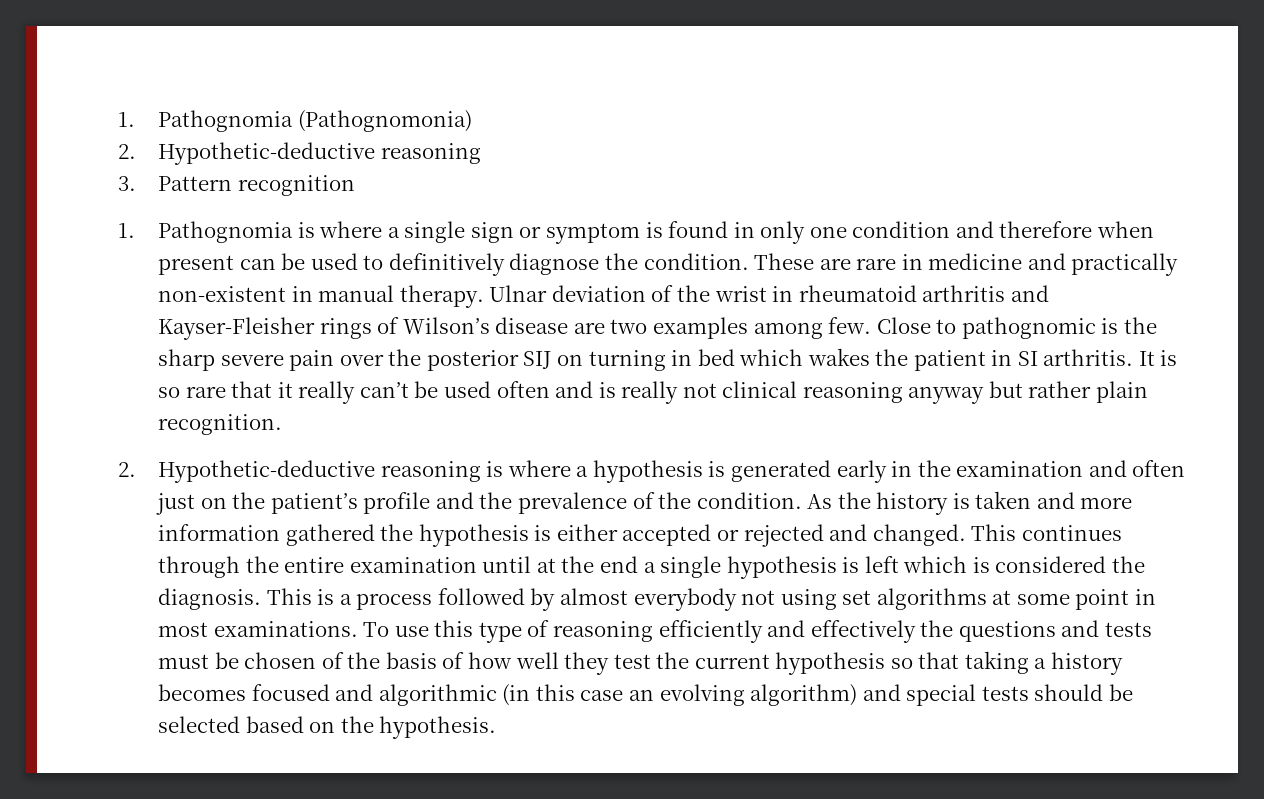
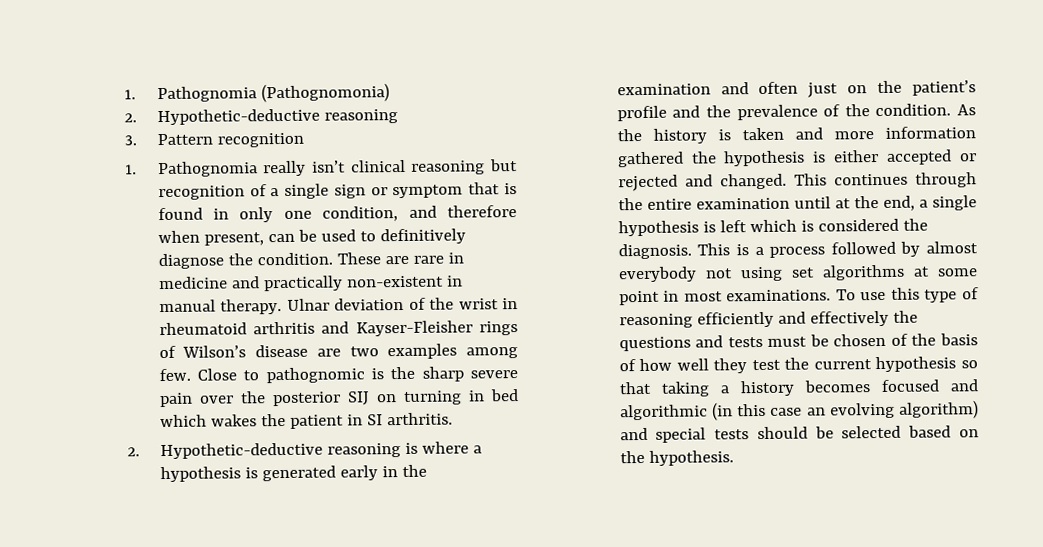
[297,221,383,238] is where -> [263,159,518,177] [157,184,267,201] really isn’t clinical reasoning but recognition of
(641, 233) none -> [468,182,501,195] that
[852,221,951,238] condition -> [322,206,399,222] condition,
[158,255,235,275] present -> [203,232,264,246] present,
[1138,350,1178,366] [158,381,1148,404] [158,414,283,435] It is so rare that it really can’t be used often and is really not clinical reasoning anyway but rather plain recognition. -> (453, 419) none
[600,556,639,573] end -> [882,195,915,211] end,

